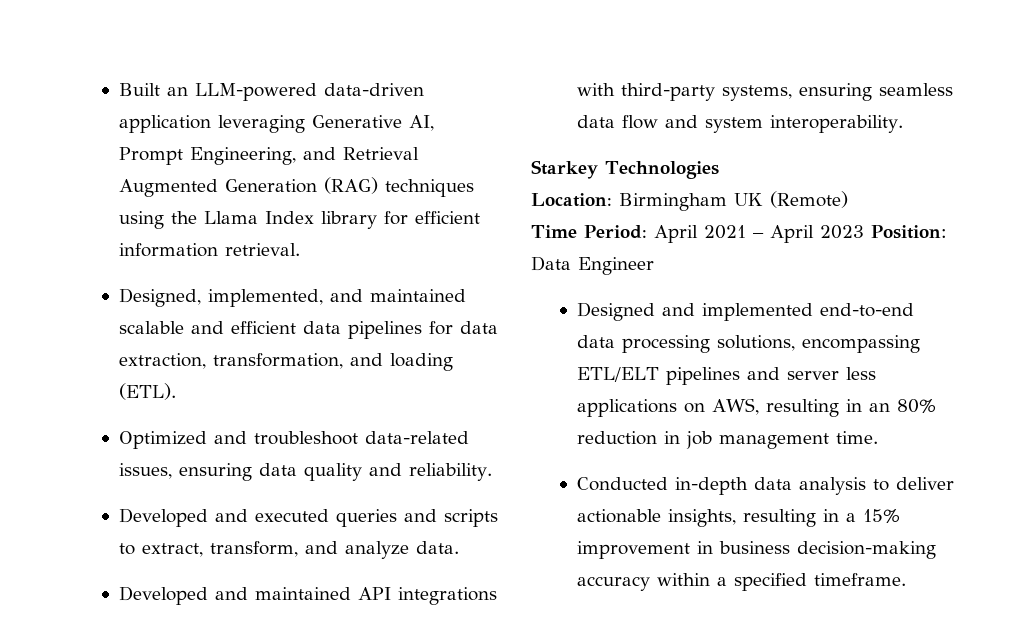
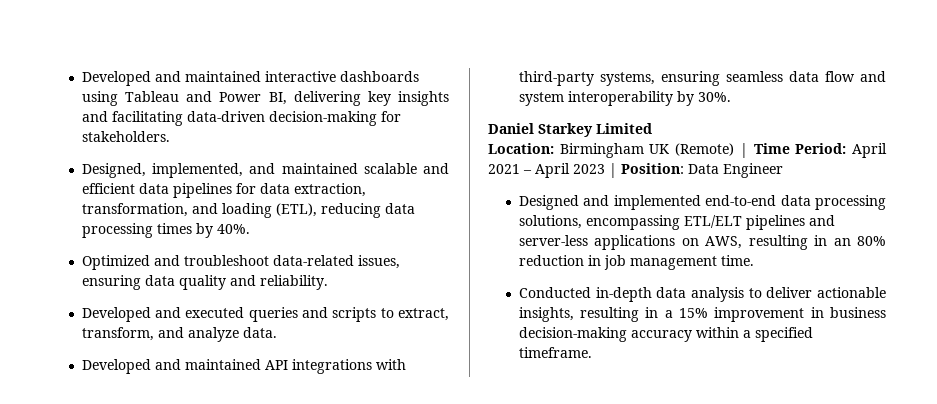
[119,83,425,101] [119,115,435,133] [119,147,420,165] [119,177,475,197] [119,211,481,229] [119,243,301,257] Built an LLM-powered data-driven application leveraging Generative AI, Prompt Engineering, and Retrieval Augmented Generation (RAG) techniques using the Llama Index library for efficient information retrieval. -> [81,71,419,86] [81,91,449,106] [81,111,401,126] [81,131,170,142] Developed and maintained interactive dashboards using Tableau and Power BI, delivering key insights and facilitating data-driven decision-making for stakeholders.
[119,383,177,400] (ETL). -> [275,203,415,218] [81,223,250,238] (ETL), reducing data processing times by 40%.
[770,115,904,133] [531,160,719,179] interoperability. // Starkey Technologies -> [567,91,731,106] [488,123,652,137] interoperability by 30%. // Daniel Starkey Limited
(848, 199) // -> [739,143,748,158] |
(864, 232) none -> [609,163,617,178] |
[787,367,877,380] server less -> [518,235,588,246] server-less

